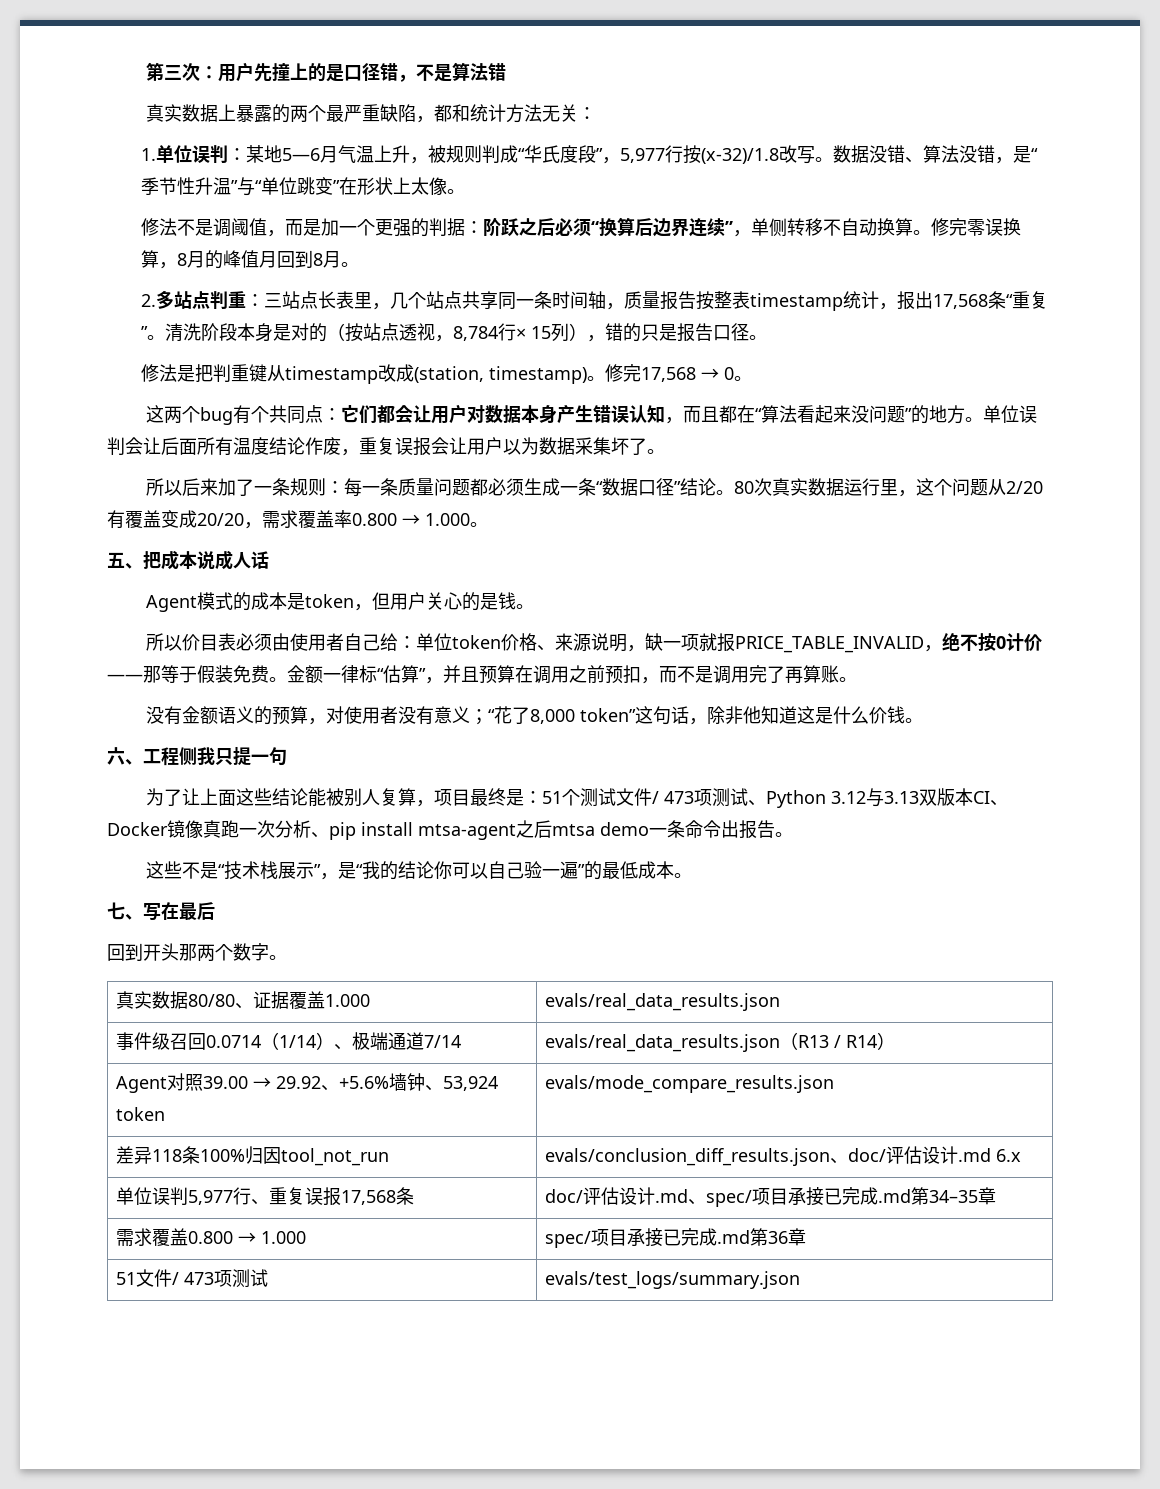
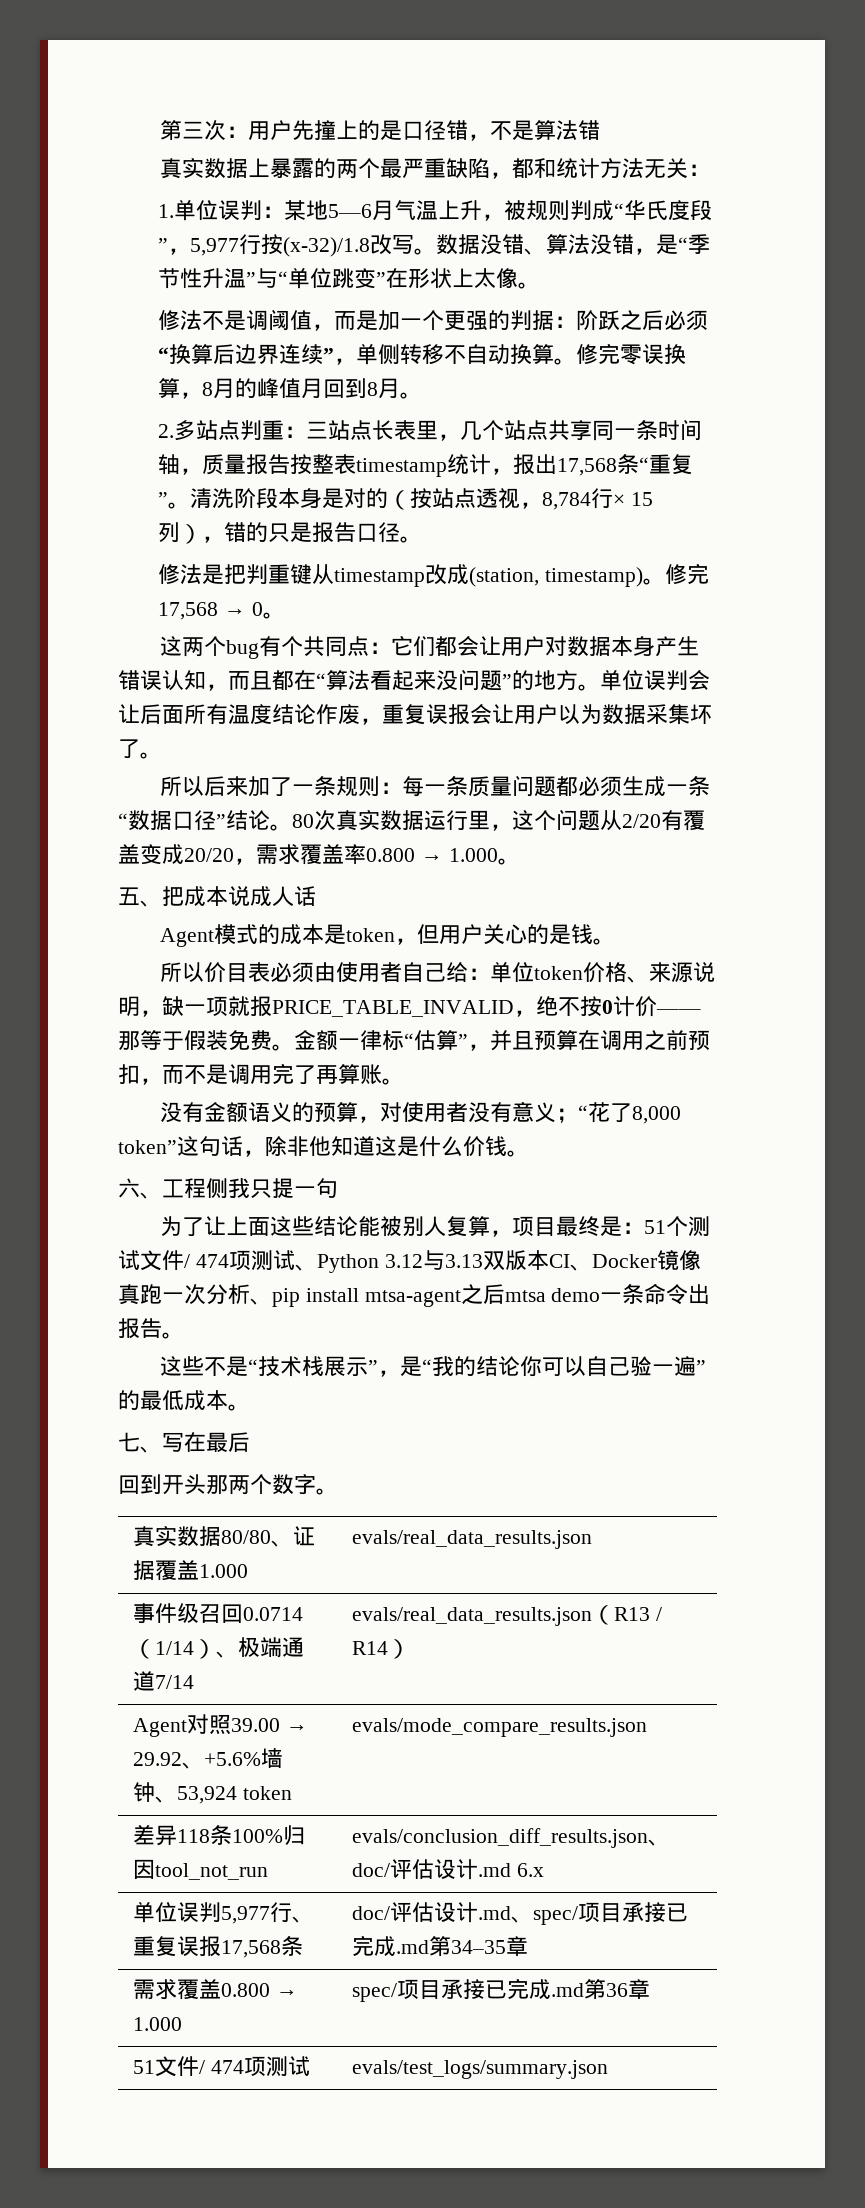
[664,791,695,804] 473 -> [195,1254,229,1268] 474
[184,1272,215,1285] 473 -> [211,2060,245,2074] 474

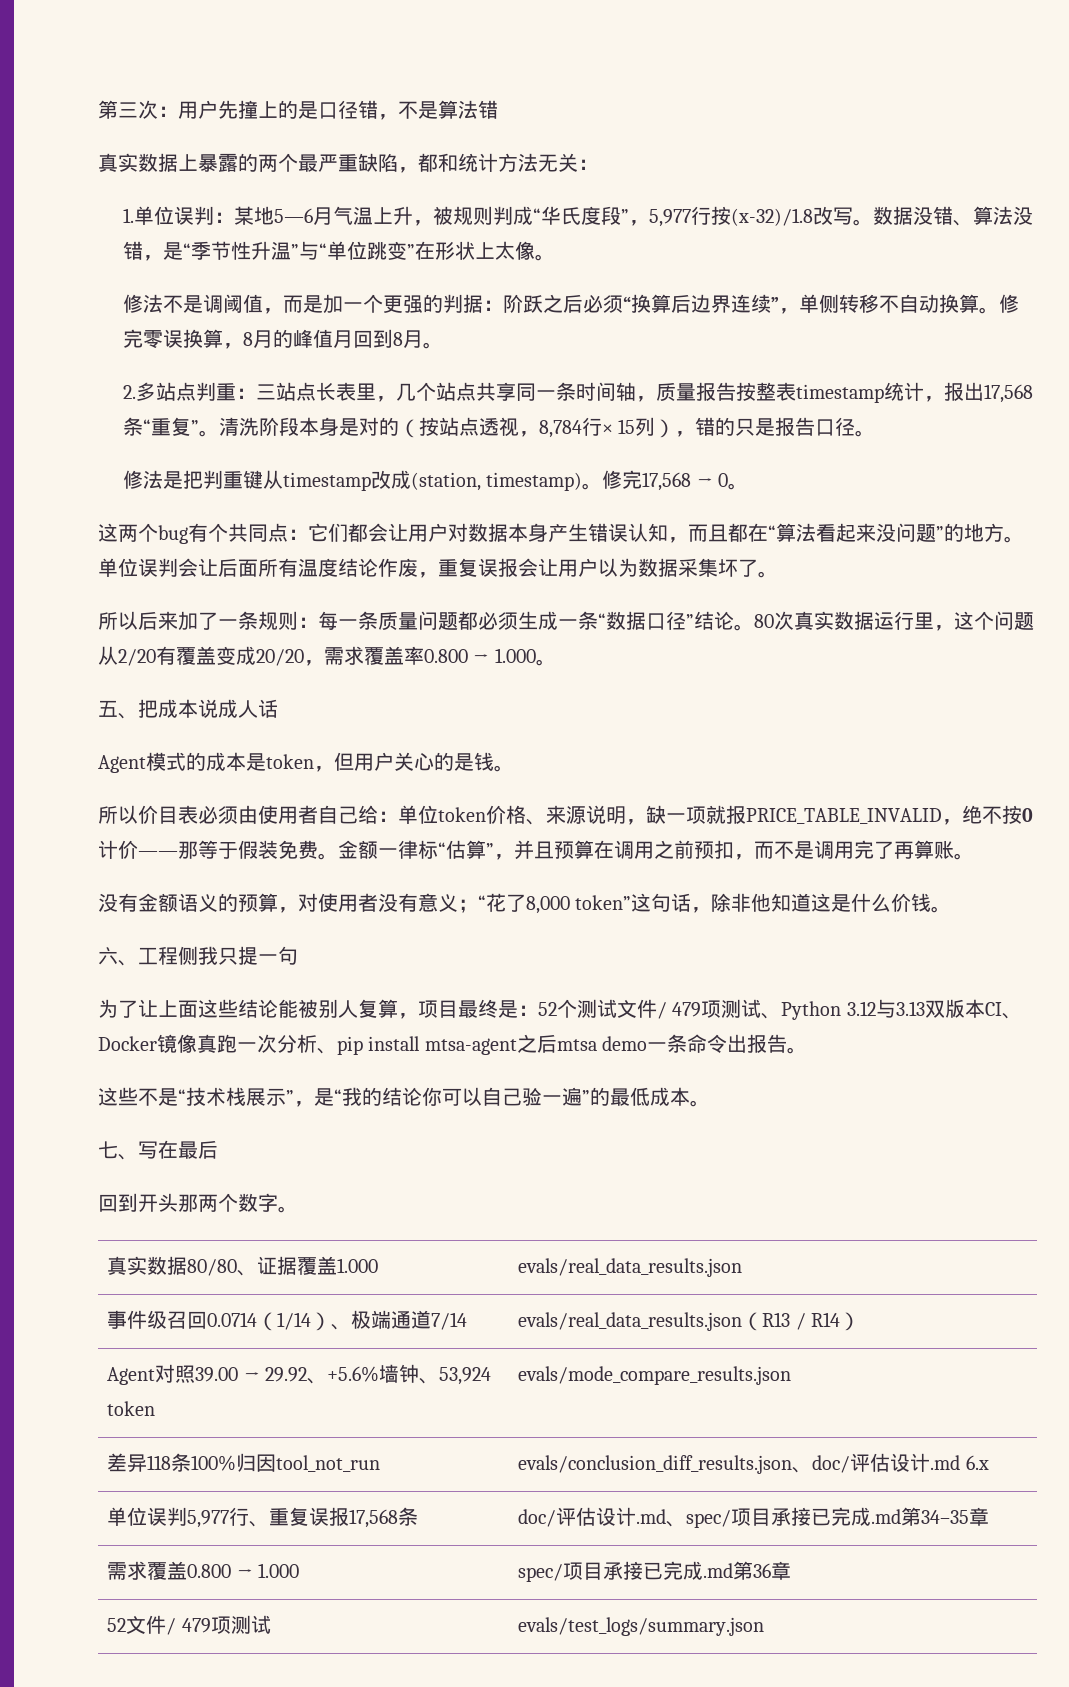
[644,1220,667,1234] 51 -> [538,1002,557,1016] 52
[195,1254,229,1268] 474 -> [672,1002,702,1017] 479
[133,2056,245,2077] 51文件/ 474 -> [107,1615,211,1635] 52文件/ 479

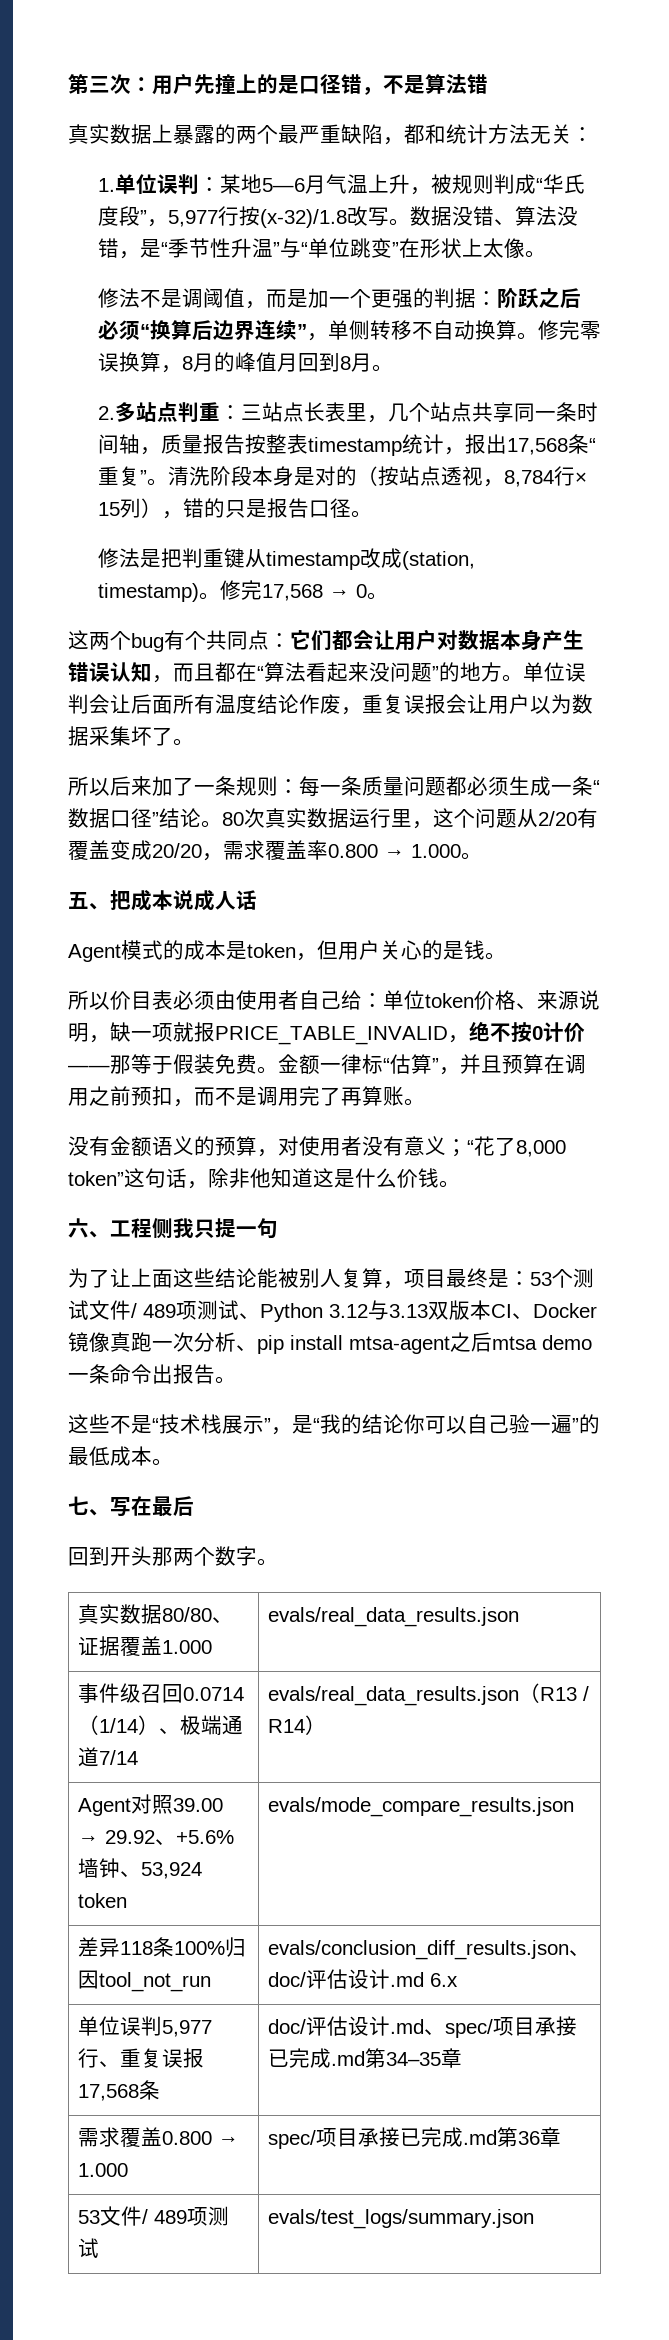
[538,1002,557,1016] 52 -> [530,1272,552,1286] 53
[672,1002,702,1017] 479 -> [143,1304,176,1318] 489
[107,1615,211,1635] 52文件/ 479 -> [77,2206,187,2226] 53文件/ 489

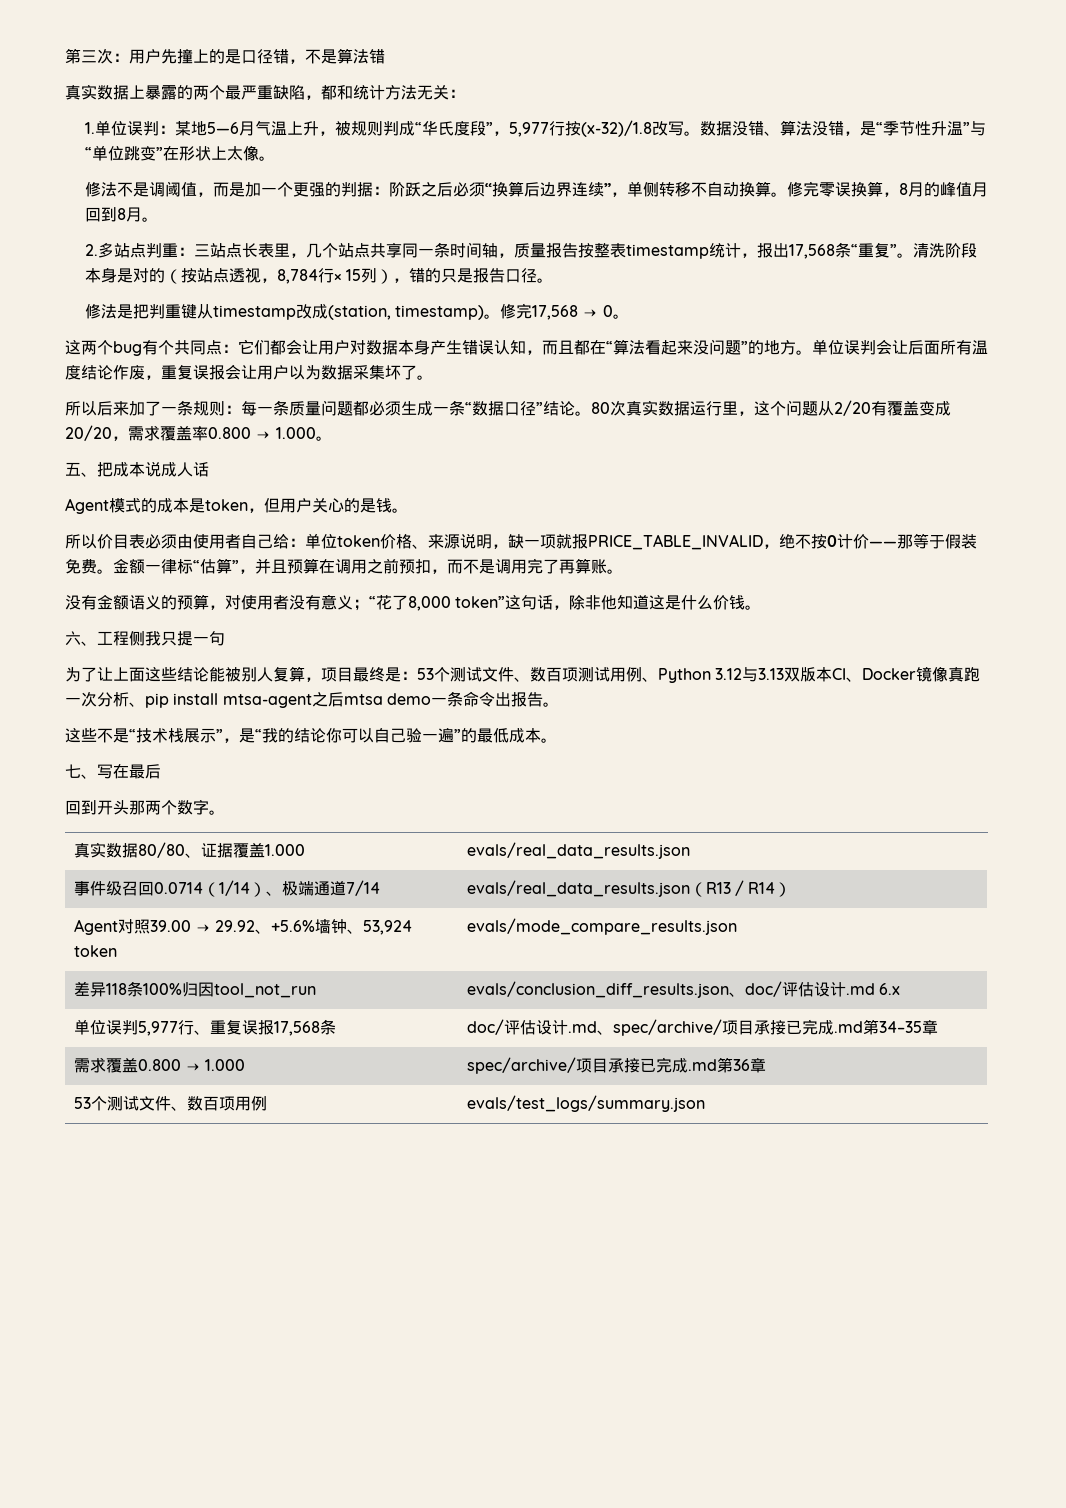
[131,1300,239,1320] / 489项测试 -> [514,667,642,682] 、数百项测试用例
[444,2019,493,2038] spec/ -> [612,1019,722,1036] spec/archive/
[267,2130,316,2149] spec/ -> [466,1057,576,1074] spec/archive/
[99,2206,229,2226] [77,2238,99,2258] 文件/ 489项测试 -> [90,1096,267,1111] 个测试文件、数百项用例

